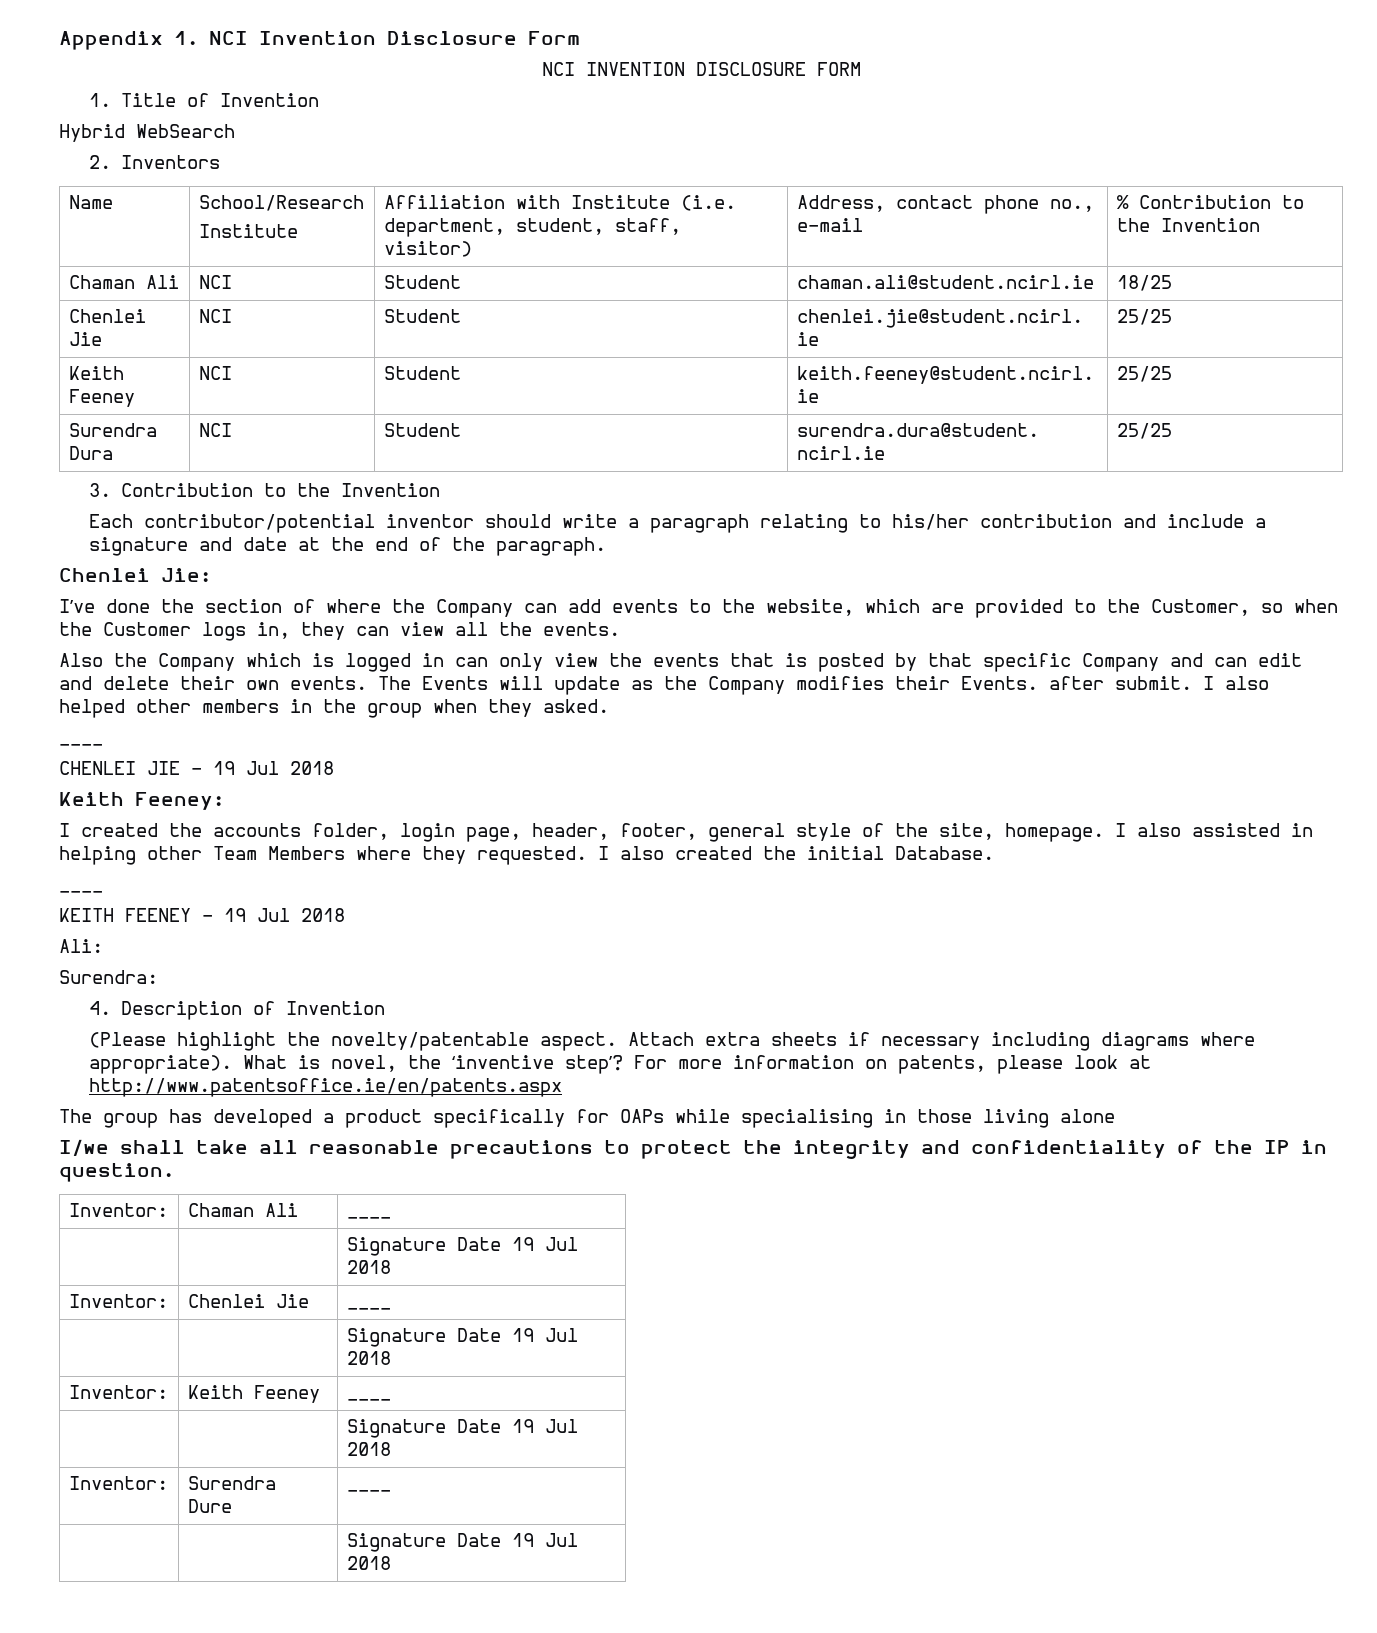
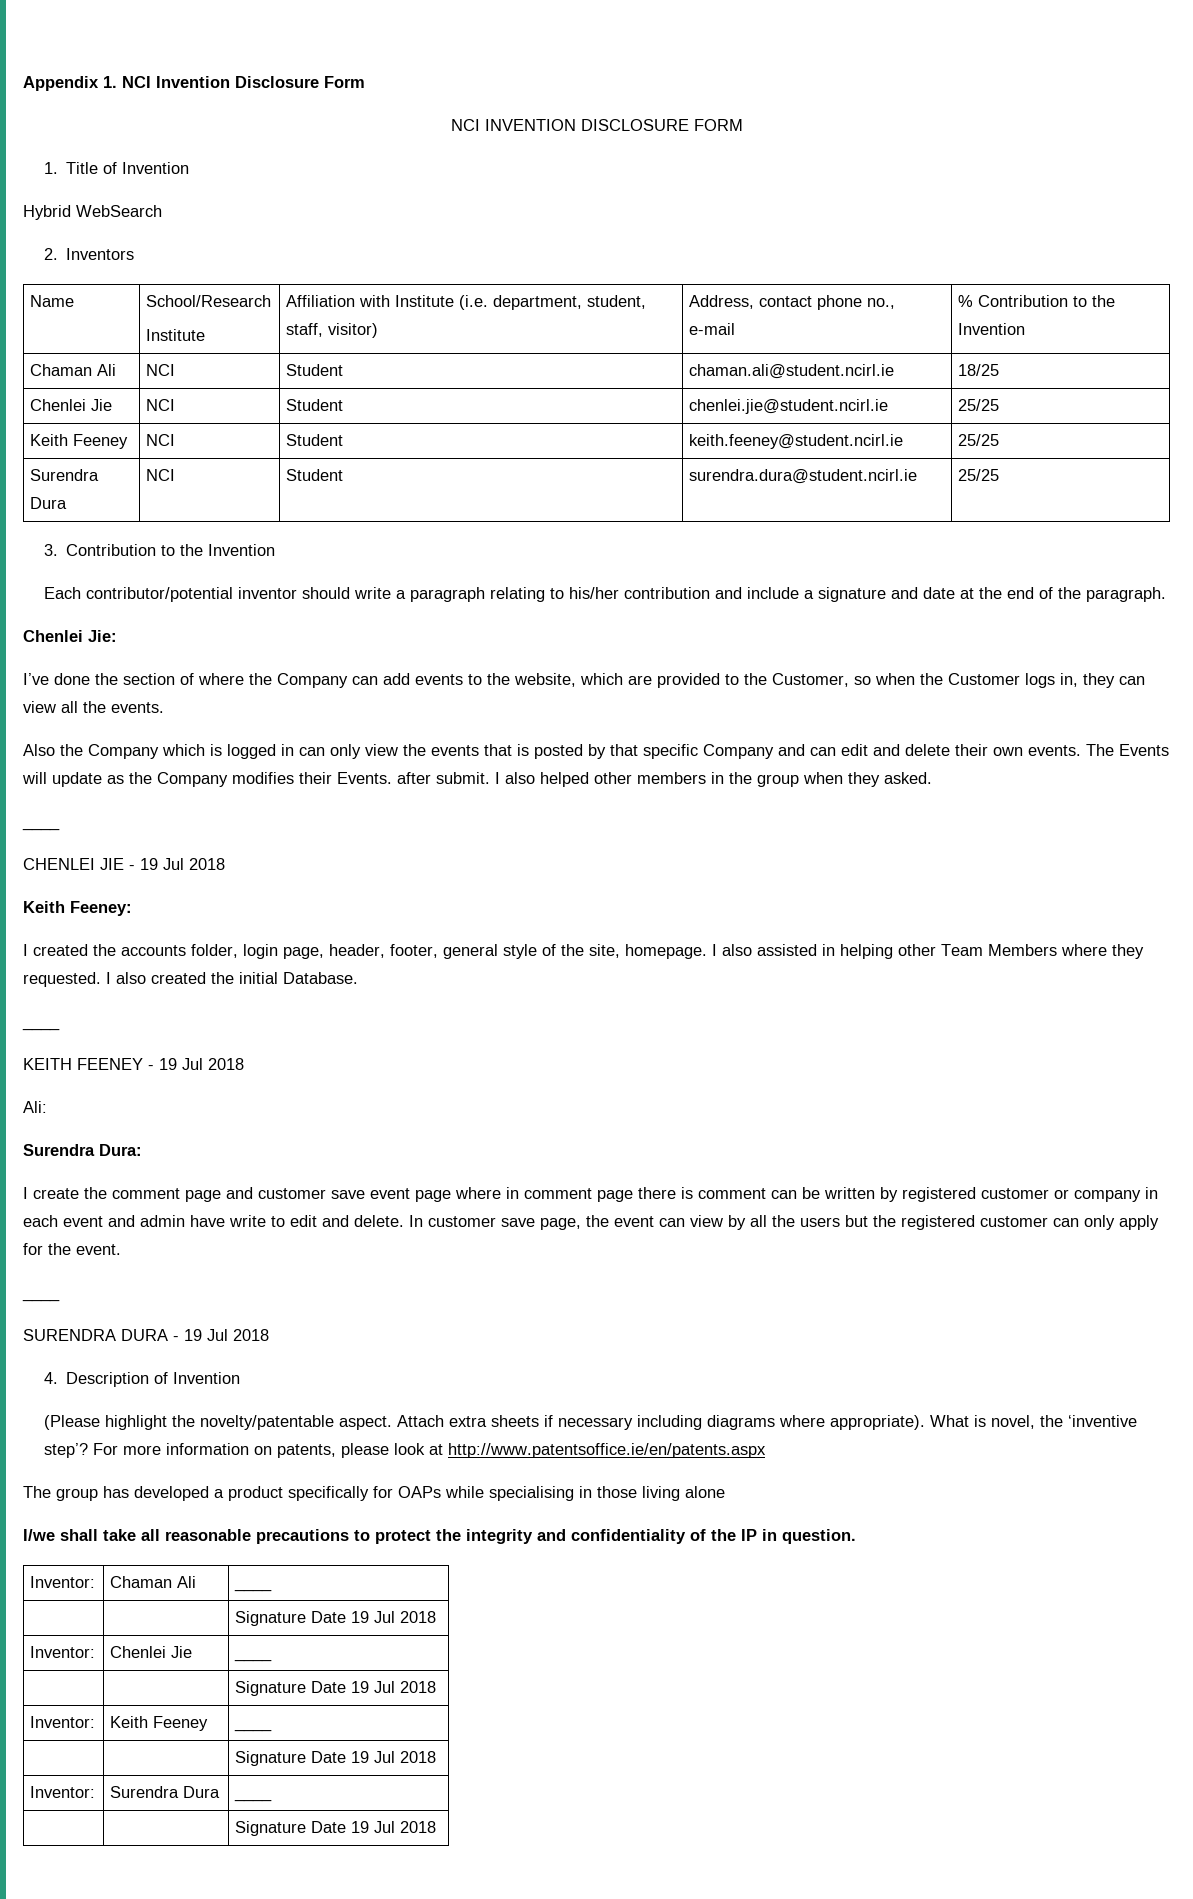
[59,970,158,984] Surendra: -> [23,1144,142,1156] [23,1187,1158,1202] [23,1215,1159,1230] [23,1243,121,1255] [22,1298,60,1302] [23,1329,269,1341] Surendra Dura: // I create the comment page and customer save event page where in comment page there is comment can be written by registered customer or company in each event and admin have write to edit and delete. In customer save page, the event can view by all the users but the registered customer can only apply for the event. // ____ // SURENDRA DURA - 19 Jul 2018
[187,1499,232,1513] Dure -> [183,1786,221,1798] Dura

